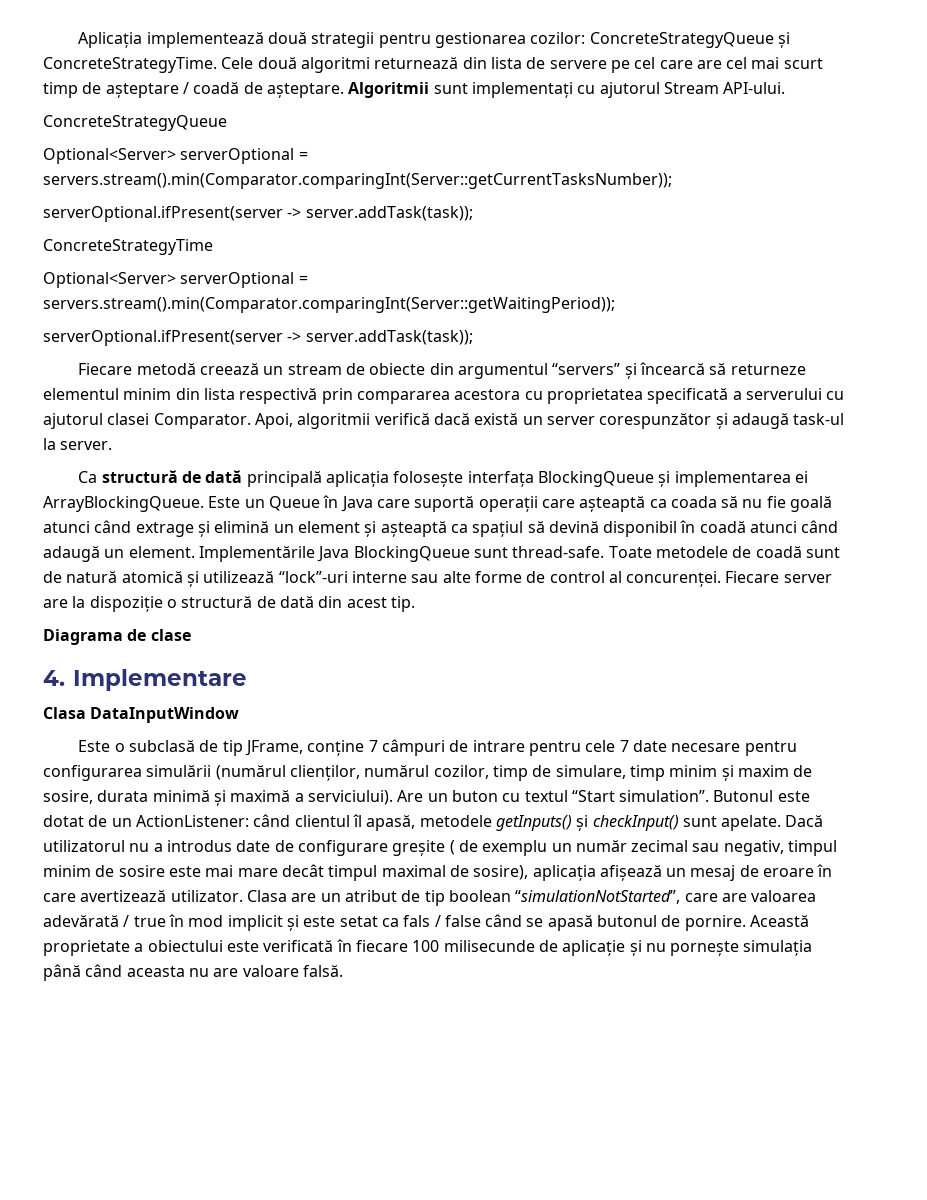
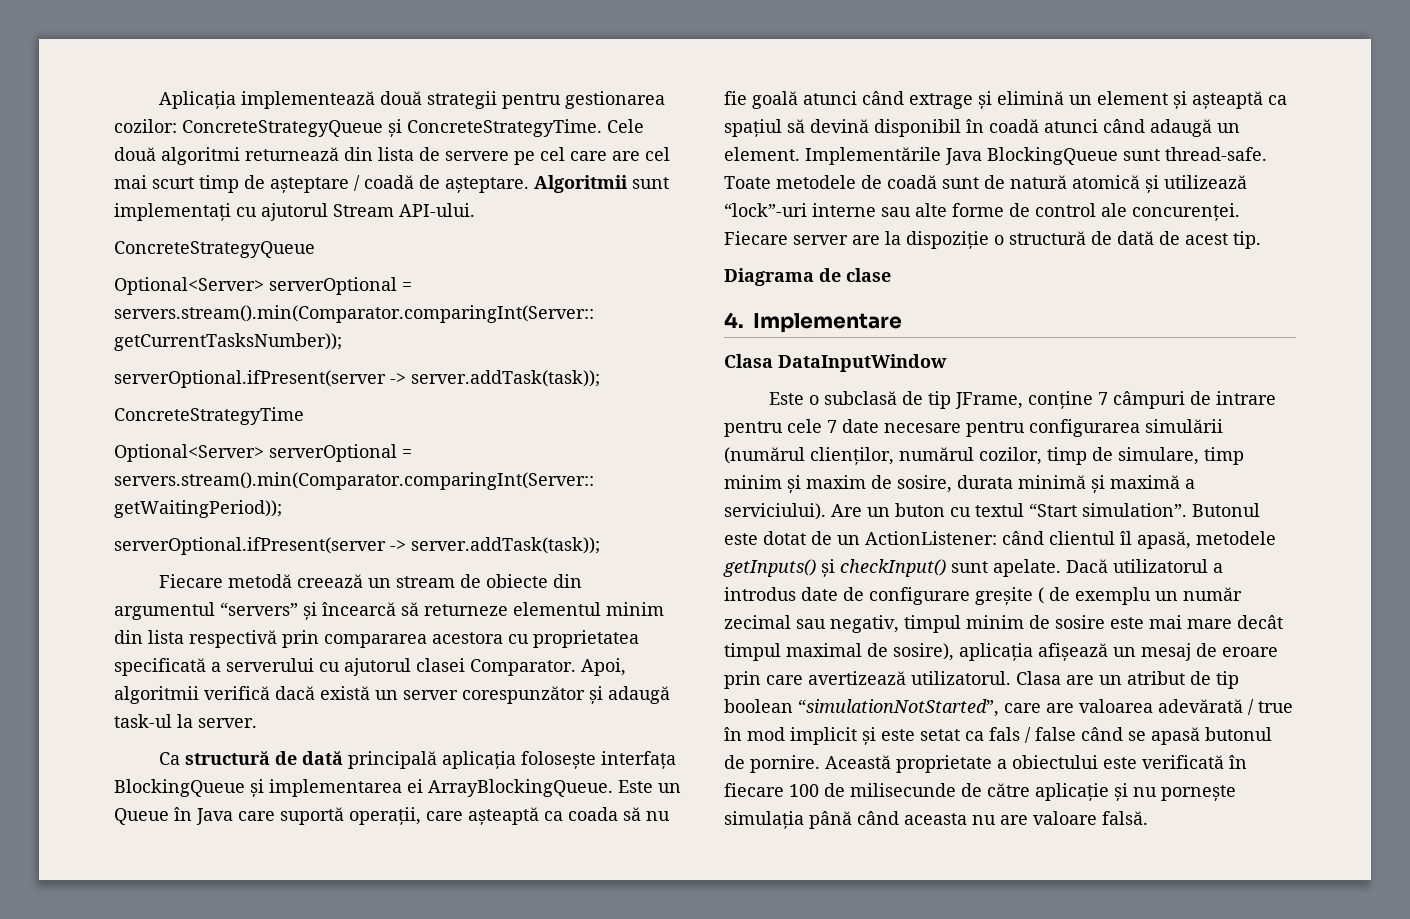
[478,496,538,512] operații -> [349,807,421,825] operații,
[608,571,622,583] al -> [1101,203,1127,217] ale
[318,596,343,608] din -> [1159,231,1180,245] de
[129,843,150,852] nu -> (1208, 566) none
[817,864,833,877] în -> [724,671,761,689] prin
[170,890,243,902] utilizator. -> [911,671,1011,685] utilizatorul.
(440, 946) none -> [824,783,845,797] de
(558, 946) none -> [987,783,1030,797] către

